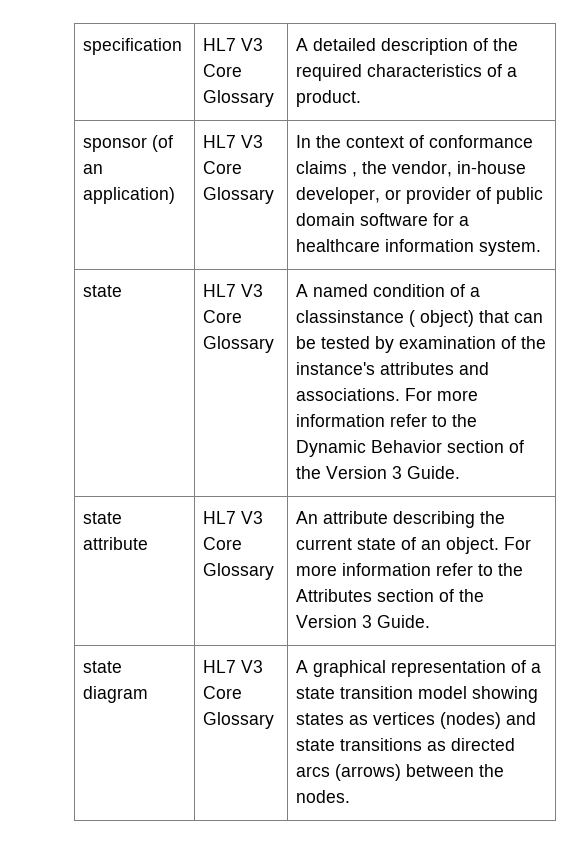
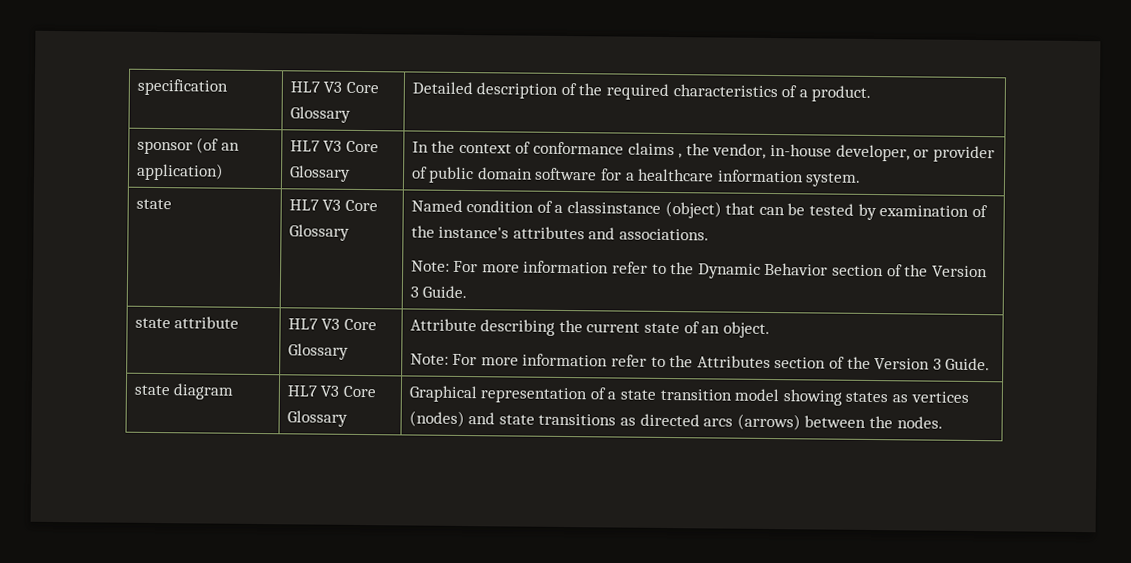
[296,38,377,51] A detailed -> [411,81,473,95] Detailed
[296,284,369,297] A named -> [410,199,463,212] Named
[409,310,475,327] ( object) -> [664,200,722,219] (object)
(401, 394) none -> [410,260,450,272] // Note:
[296,511,389,524] An attribute -> [409,318,477,332] Attribute
(500, 545) none -> [409,353,449,365] // Note:
[296,660,387,677] A graphical -> [408,385,477,403] Graphical

